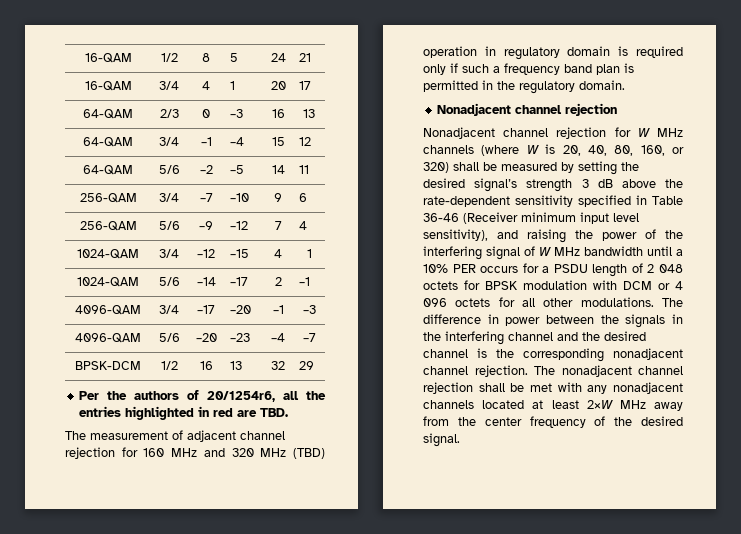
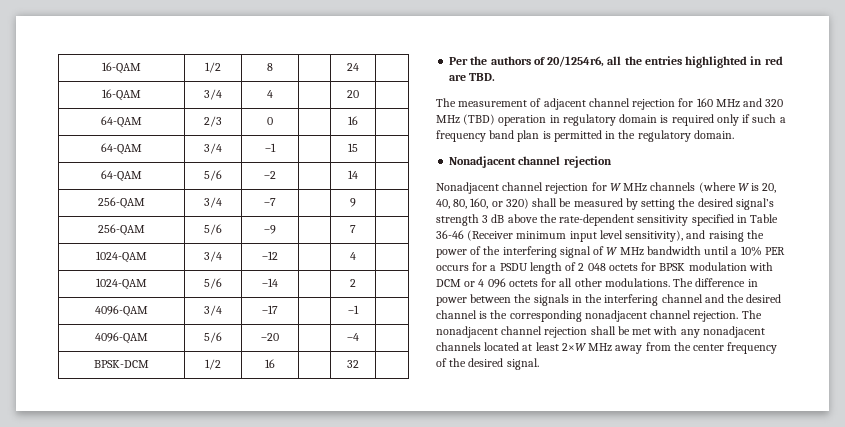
[230,53,239,62] 5 -> (273, 67) none
[299,53,312,62] 21 -> (359, 67) none
[230,81,236,90] 1 -> (273, 94) none
[299,81,312,90] 17 -> (359, 94) none
[230,109,244,118] [271,109,285,118] [303,109,315,118] –3 | 16 | 13 -> [348,116,358,125] | 16 |
[230,137,245,146] –4 -> (276, 147) none
[299,137,312,146] 12 -> (358, 147) none
[230,165,245,174] –5 -> (276, 175) none
[299,165,310,174] 11 -> (358, 174) none
[230,193,250,202] –10 -> (276, 202) none
[299,193,308,202] 6 -> (356, 202) none
[230,221,249,230] –12 -> (276, 229) none
[299,221,308,230] 4 -> (356, 229) none
[230,249,250,258] [274,249,282,258] [306,249,312,258] –15 | 4 | 1 -> [350,252,356,260] | 4 |
[230,277,249,286] –17 -> (278, 282) none
[299,277,311,286] –1 -> (356, 283) none
[230,305,252,314] [272,305,284,314] [302,305,316,314] –20 | –1 | –3 -> [348,305,359,314] | –1 |
[230,333,251,342] [271,333,285,342] [302,333,316,342] –23 | –4 | –7 -> [347,333,359,341] | –4 |
[230,361,243,370] 13 -> (275, 363) none
[299,361,315,370] 29 -> (359, 364) none

